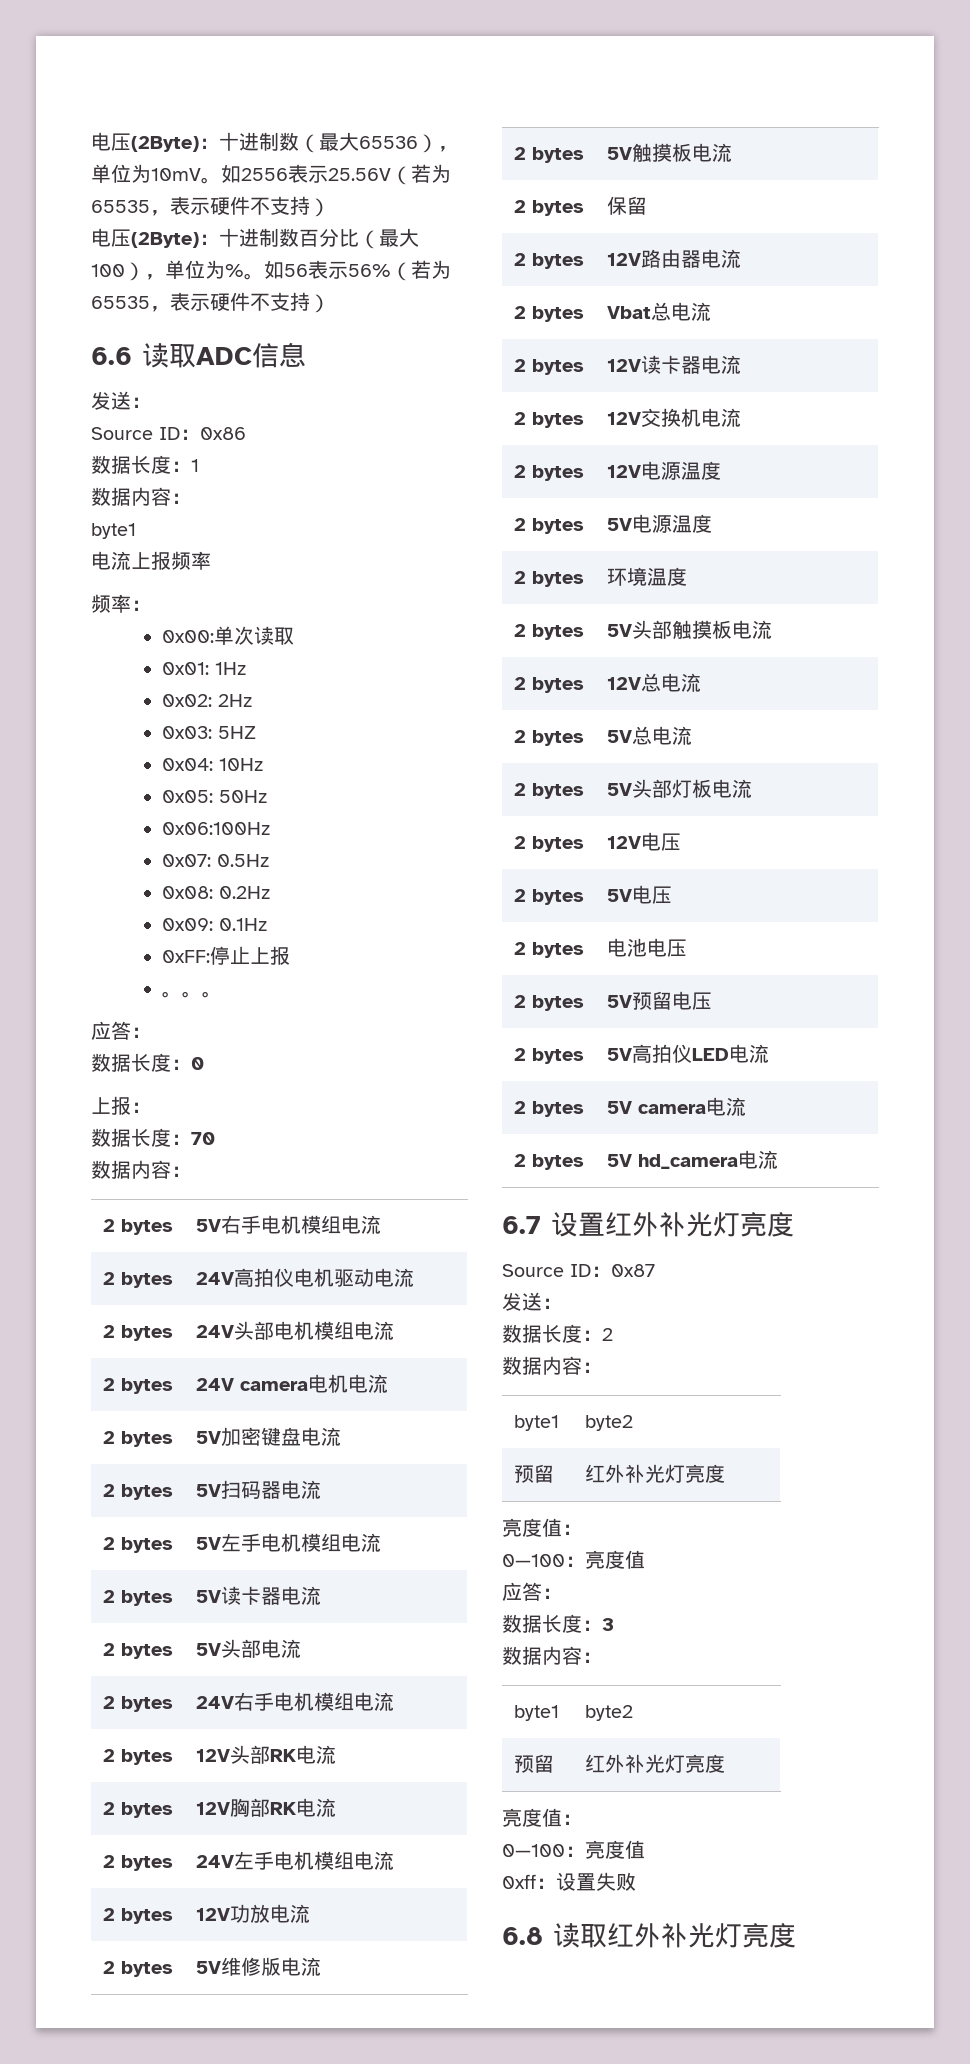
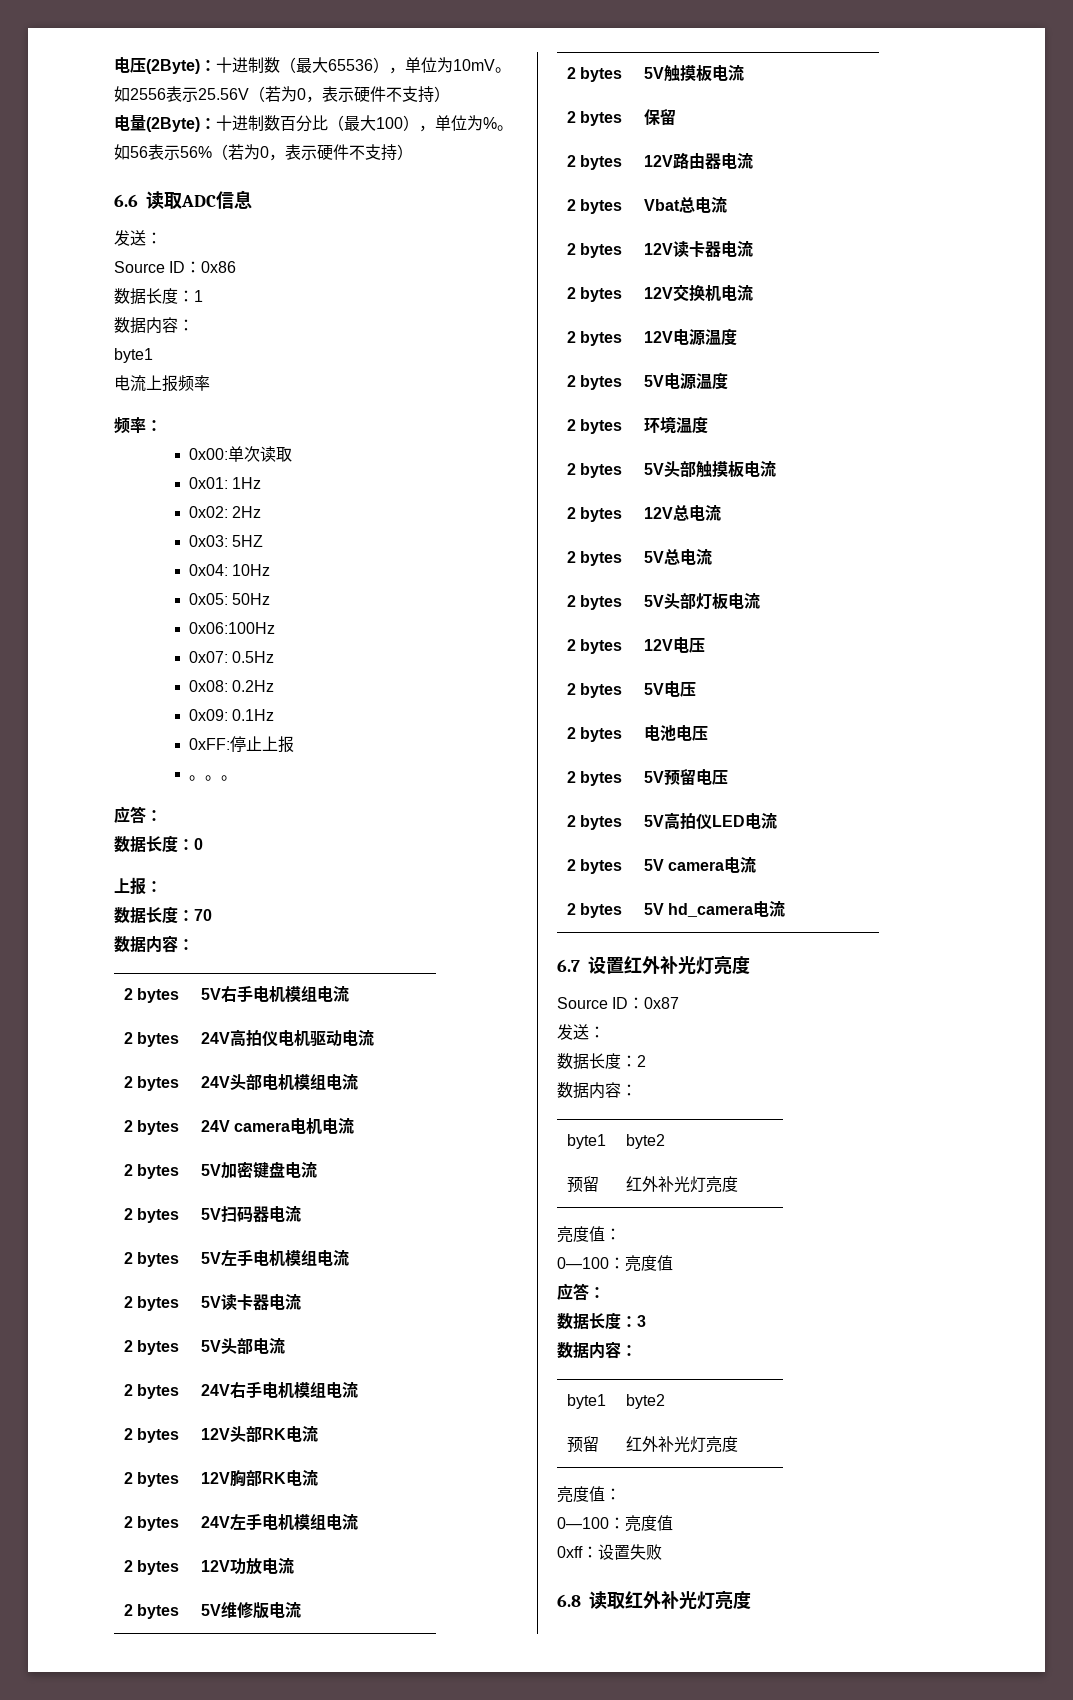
[91,200,150,213] 65535 -> [297,88,306,100] 0
[111,229,131,247] 压 -> [130,115,146,131] 量
[91,296,150,309] 65535 -> [260,146,269,158] 0

